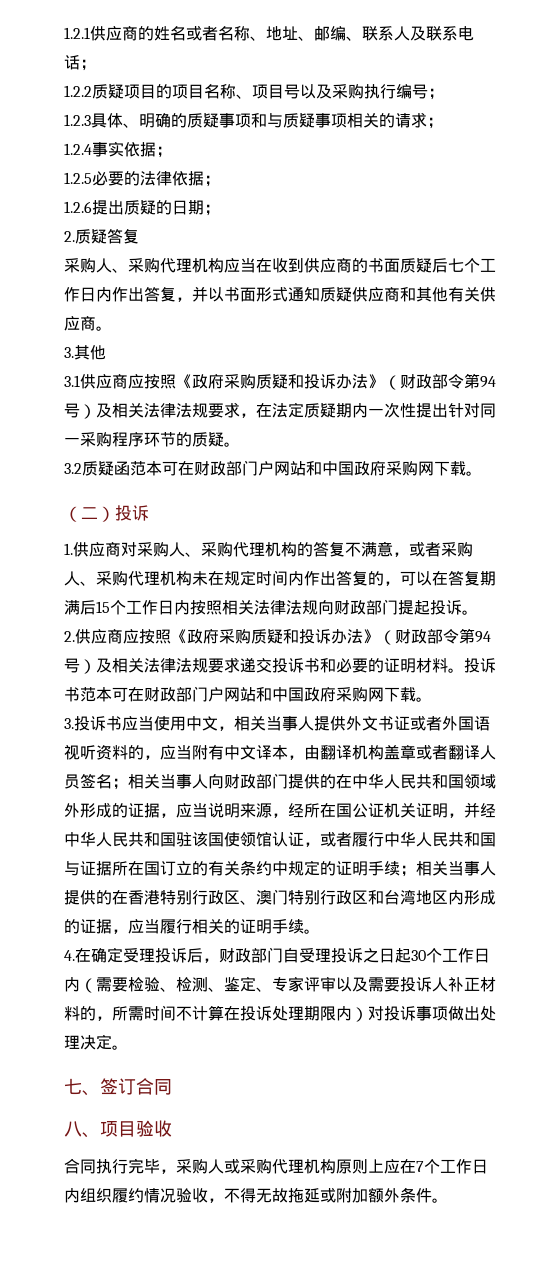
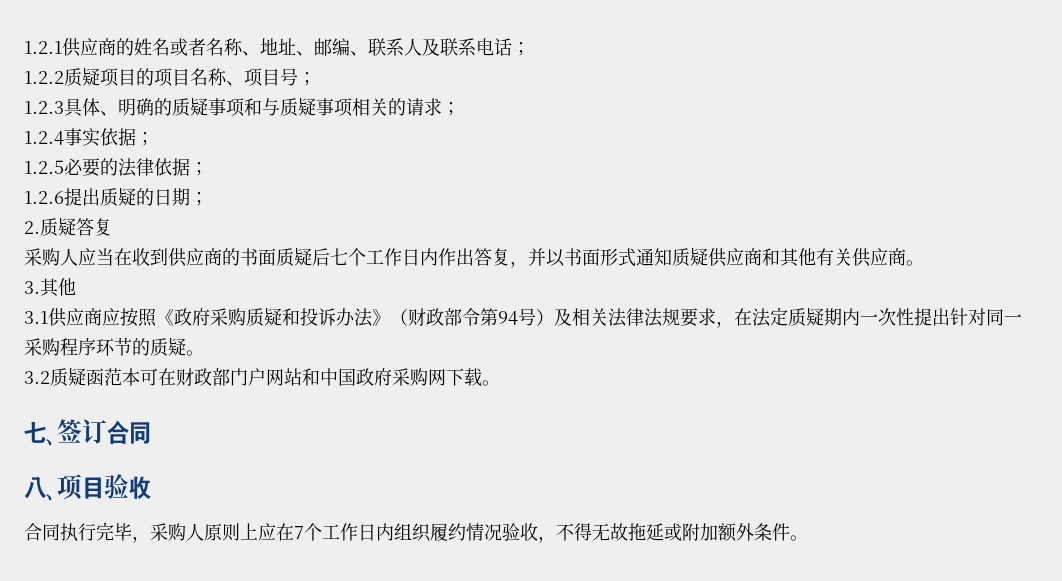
[300,84,428,99] 以及采购执行编号 -> (298, 77) none
[112,258,224,273] 、采购代理机构 -> (78, 257) none
[64,505,149,522] [64,541,473,557] [64,570,496,586] [64,599,478,615] [64,628,491,645] [64,657,496,674] [64,686,432,702] [64,716,490,731] [64,744,496,760] [64,773,496,790] [64,802,496,818] [64,832,496,847] [64,860,496,877] [64,889,496,905] [64,919,320,934] [64,947,490,963] [64,976,496,993] [64,1005,496,1022] [64,1034,128,1050] // （二）投诉 // 1.供应商对采购人、采购代理机构的答复不满意，或者采购人、采购代理机构未在规定时间内作出答复的，可以在答复期满后15个工作日内按照相关法律法规向财政部门提起投诉。 // 2.供应商应按照《政府采购质疑和投诉办法》（财政部令第94号）及相关法律法规要求递交投诉书和必要的证明材料。投诉书范本可在财政部门户网站和中国政府采购网下载。 // 3.投诉书应当使用中文，相关当事人提供外文书证或者外国语视听资料的，应当附有中文译本，由翻译机构盖章或者翻译人员签名；相关当事人向财政部门提供的在中华人民共和国领域外形成的证据，应当说明来源，经所在国公证机关证明，并经中华人民共和国驻该国使领馆认证，或者履行中华人民共和国与证据所在国订立的有关条约中规定的证明手续；相关当事人提供的在香港特别行政区、澳门特别行政区和台湾地区内形成的证据，应当履行相关的证明手续。 // 4.在确定受理投诉后，财政部门自受理投诉之日起30个工作日内（需要检验、检测、鉴定、专家评审以及需要投诉人补正材料的，所需时间不计算在投诉处理期限内）对投诉事项做出处理决定。 -> (500, 383) none
[224,1159,336,1174] 或采购代理机构 -> (204, 532) none

